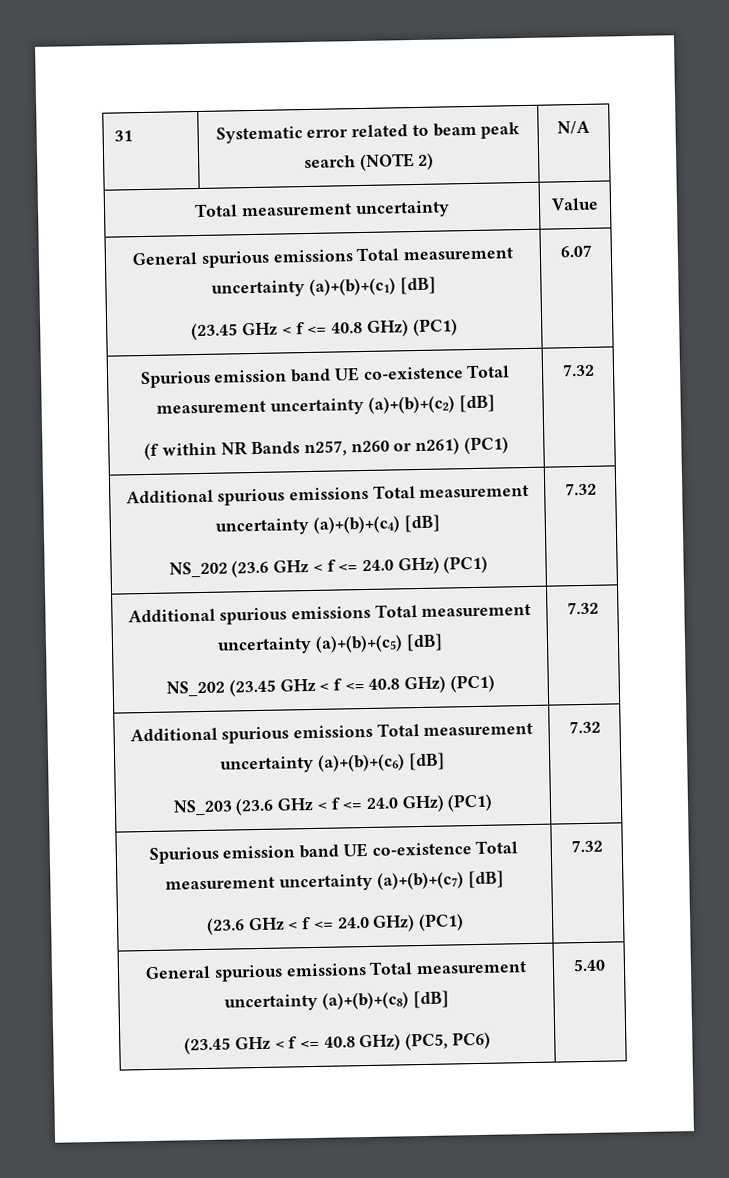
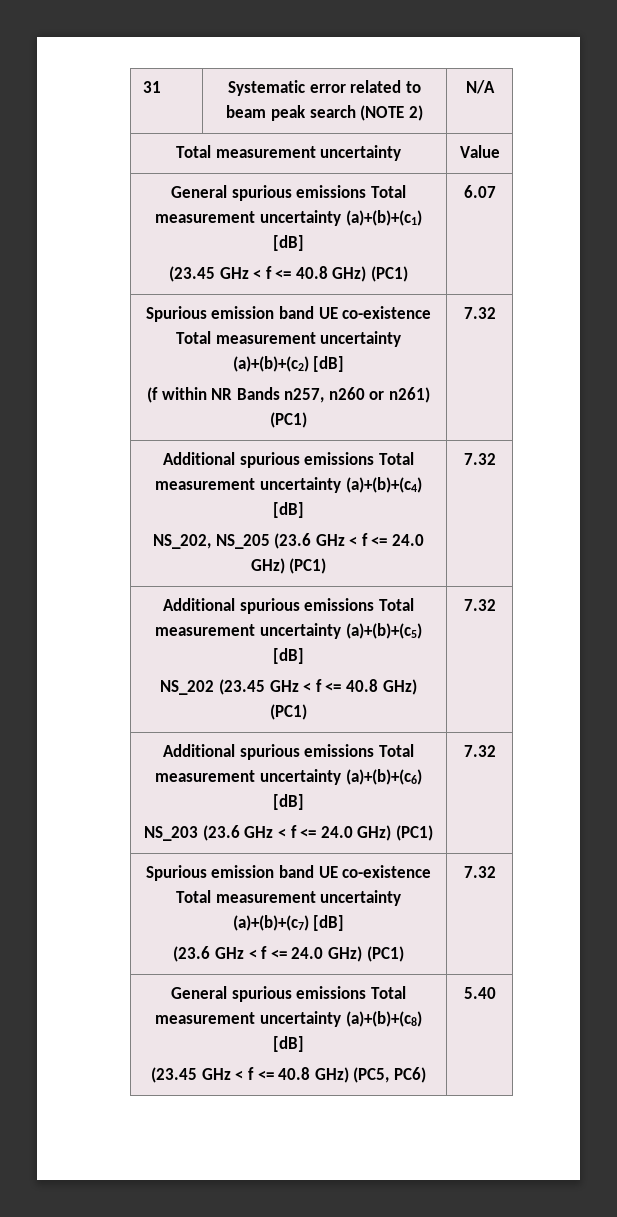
[168,561,228,578] NS_202 -> [152,534,270,549] NS_202, NS_205

